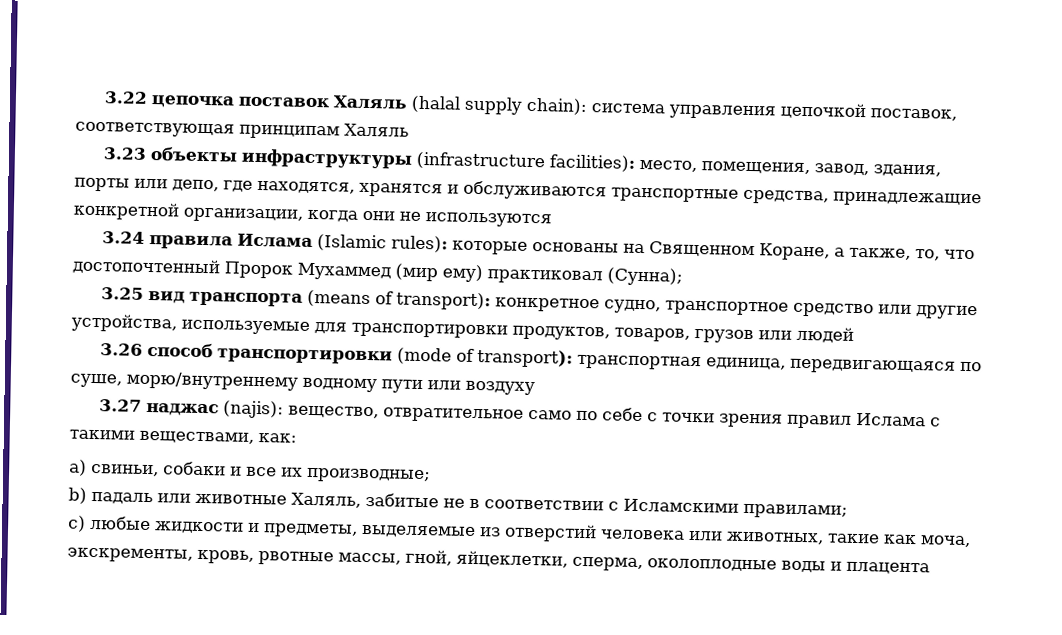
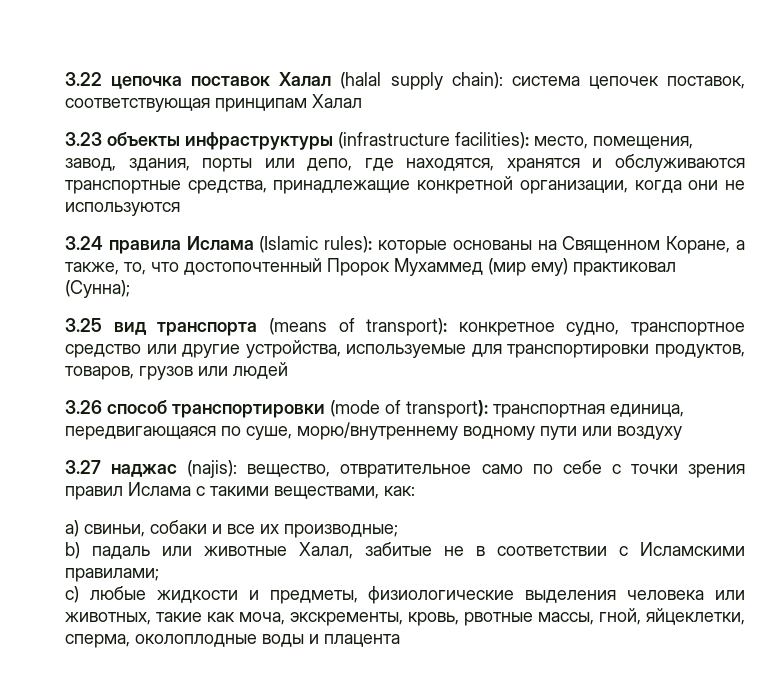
[333,95,409,110] Халяль -> [279,72,332,86] Халал
[669,102,867,120] управления цепочкой -> [588,76,659,89] цепочек
[344,123,409,137] Халяль -> [312,94,362,108] Халал
[291,492,361,508] Халяль, -> [299,542,353,559] Халал,
[361,523,597,543] выделяемые из отверстий -> [368,586,617,604] физиологические выделения

